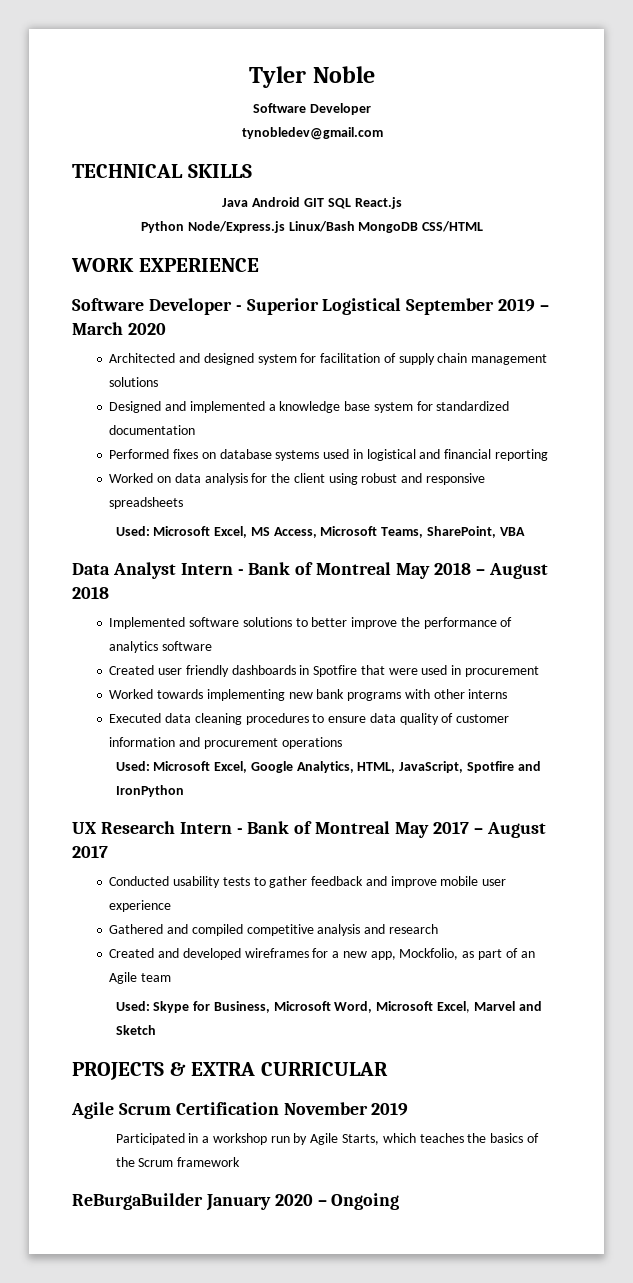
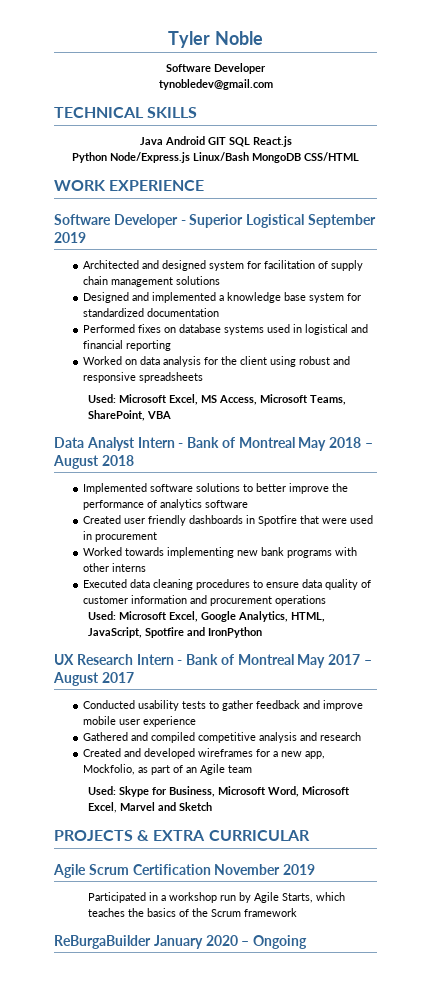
[540,305,550,311] [72,322,166,335] – March 2020 -> (86, 237) none

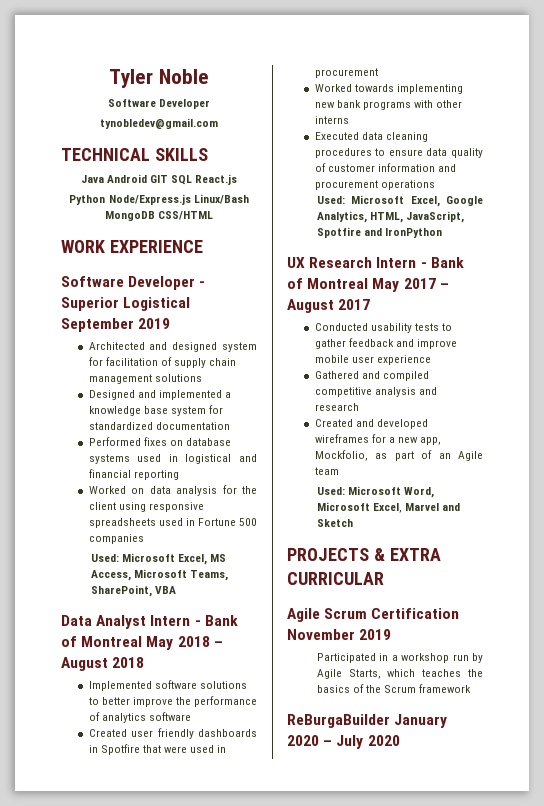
[299,356,351,365] robust and -> (146, 507) none
(204, 377) none -> [158,518,257,526] [88,534,144,544] used in Fortune 500 companies
[119,786,216,797] Skype for Business, -> (345, 491) none
[253,935,308,949] Ongoing -> [336,735,400,749] July 2020

